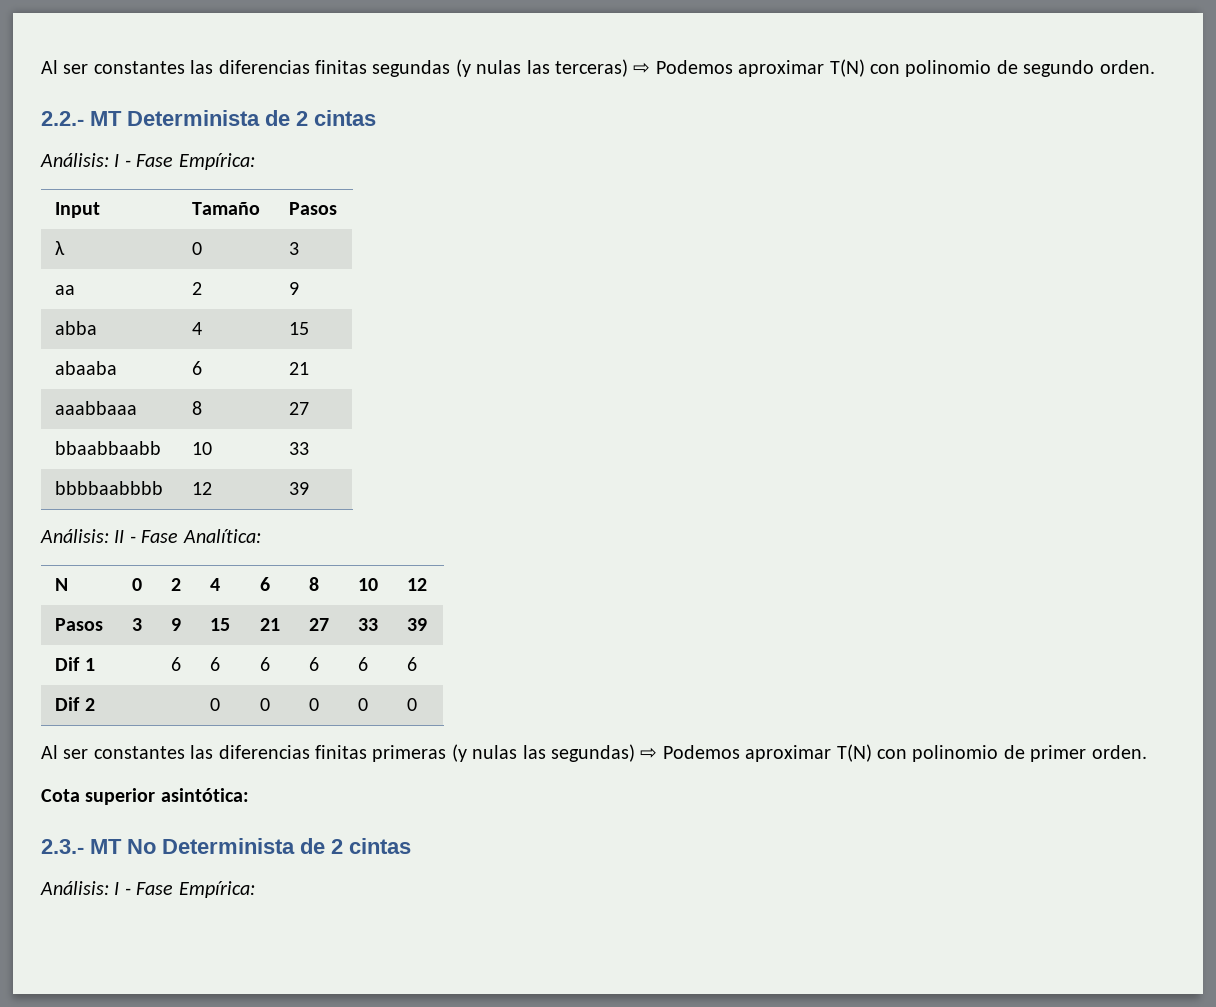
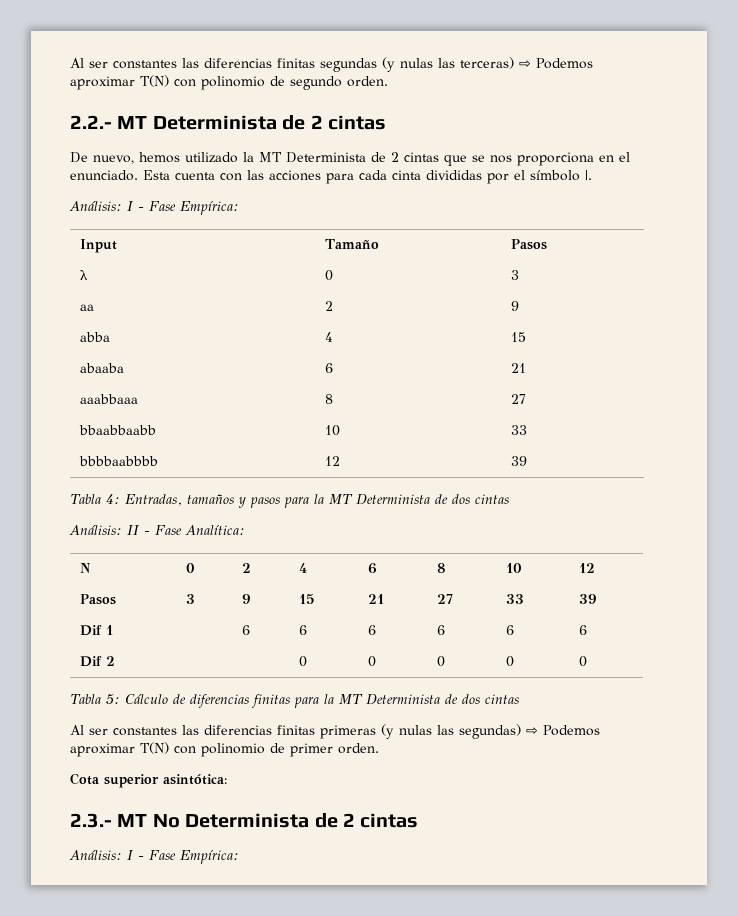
(376, 118) none -> [70,152,630,166] [70,170,592,184] // De nuevo, hemos utilizado la MT Determinista de 2 cintas que se nos proporciona en el enunciado. Esta cuenta con las acciones para cada cinta divididas por el símbolo |.
(310, 488) none -> [70,494,509,508] // Tabla 4: Entradas, tamaños y pasos para la MT Determinista de dos cintas
(418, 704) none -> [70,694,519,708] // Tabla 5: Cálculo de diferencias finitas para la MT Determinista de dos cintas

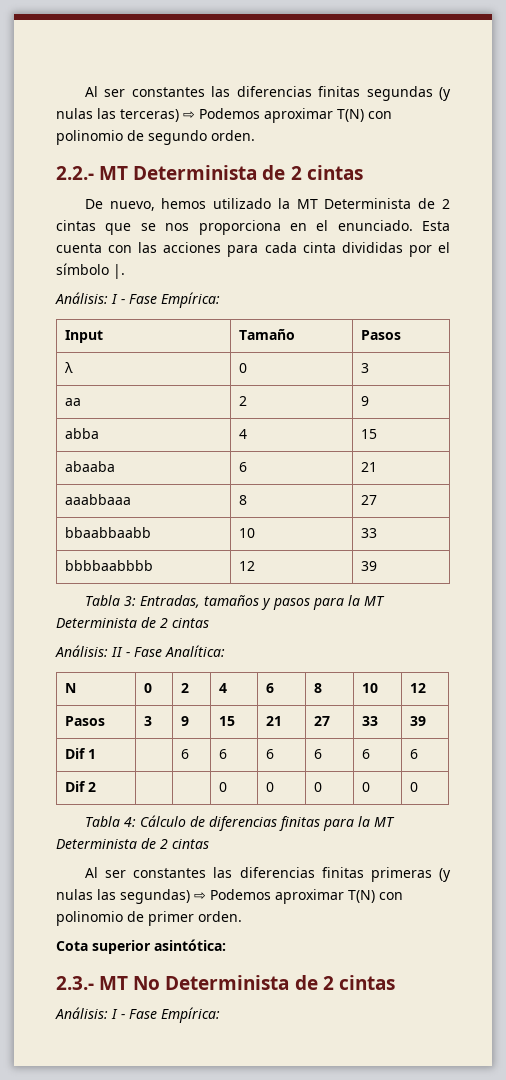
[105,494,120,504] 4: -> [123,596,136,606] 3:
[451,494,470,504] dos -> [160,618,168,628] 2
[105,694,120,705] 5: -> [123,817,136,827] 4:
[461,694,480,704] dos -> [160,839,168,849] 2

